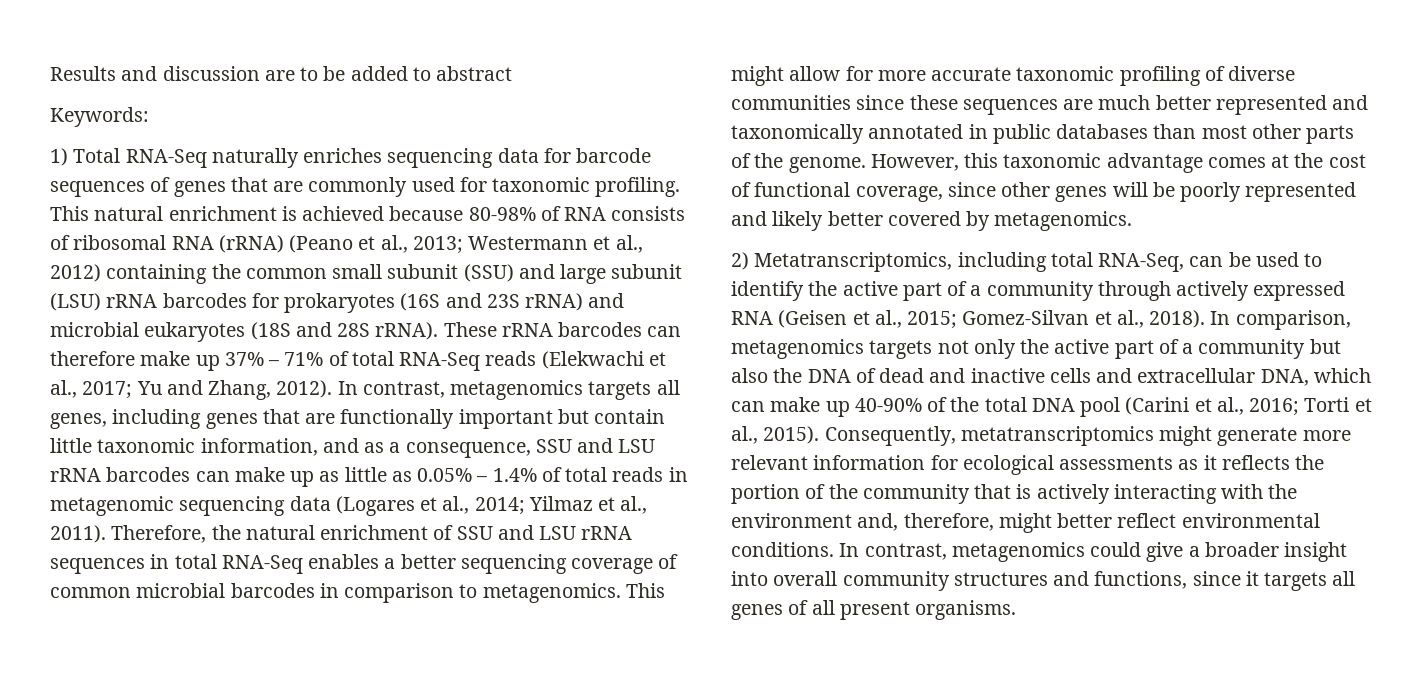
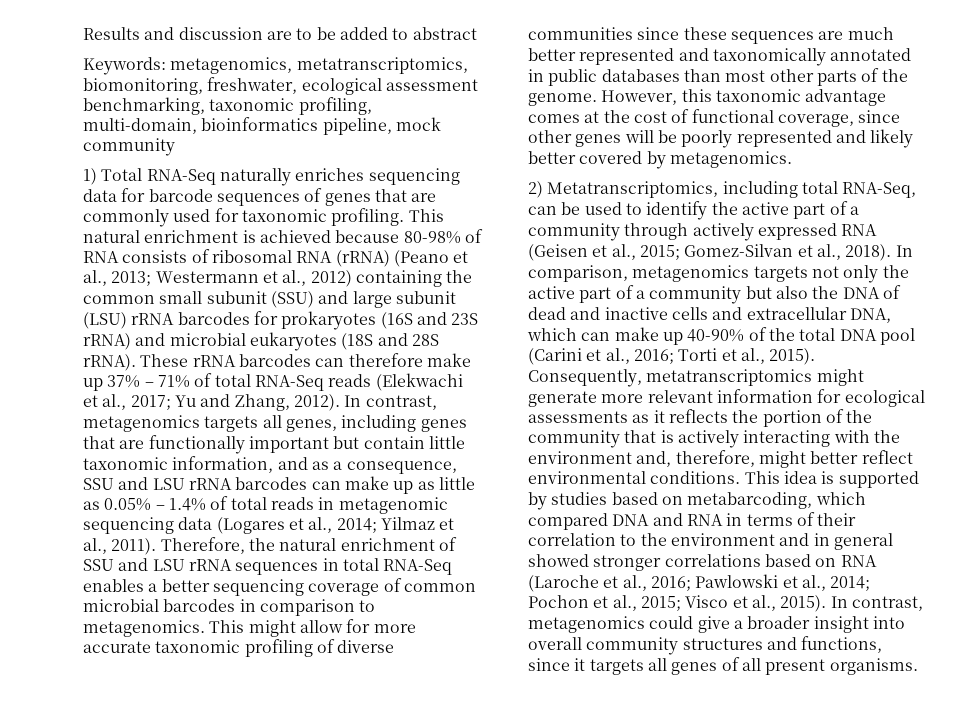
(149, 117) none -> [170,57,468,74] [83,77,478,95] [83,97,372,115] [83,117,441,135] [83,138,175,156] metagenomics, metatranscriptomics, biomonitoring, freshwater, ecological assessment benchmarking, taxonomic profiling, multi-domain, bioinformatics pipeline, mock community
(834, 549) none -> [744,471,919,488] [528,492,866,510] [528,512,857,530] [528,533,893,550] [528,554,877,571] [528,574,871,592] [528,595,827,612] This idea is supported by studies based on metabarcoding, which compared DNA and RNA in terms of their correlation to the environment and in general showed stronger correlations based on RNA (Laroche et al., 2016; Pawlowski et al., 2014; Pochon et al., 2015; Visco et al., 2015).

